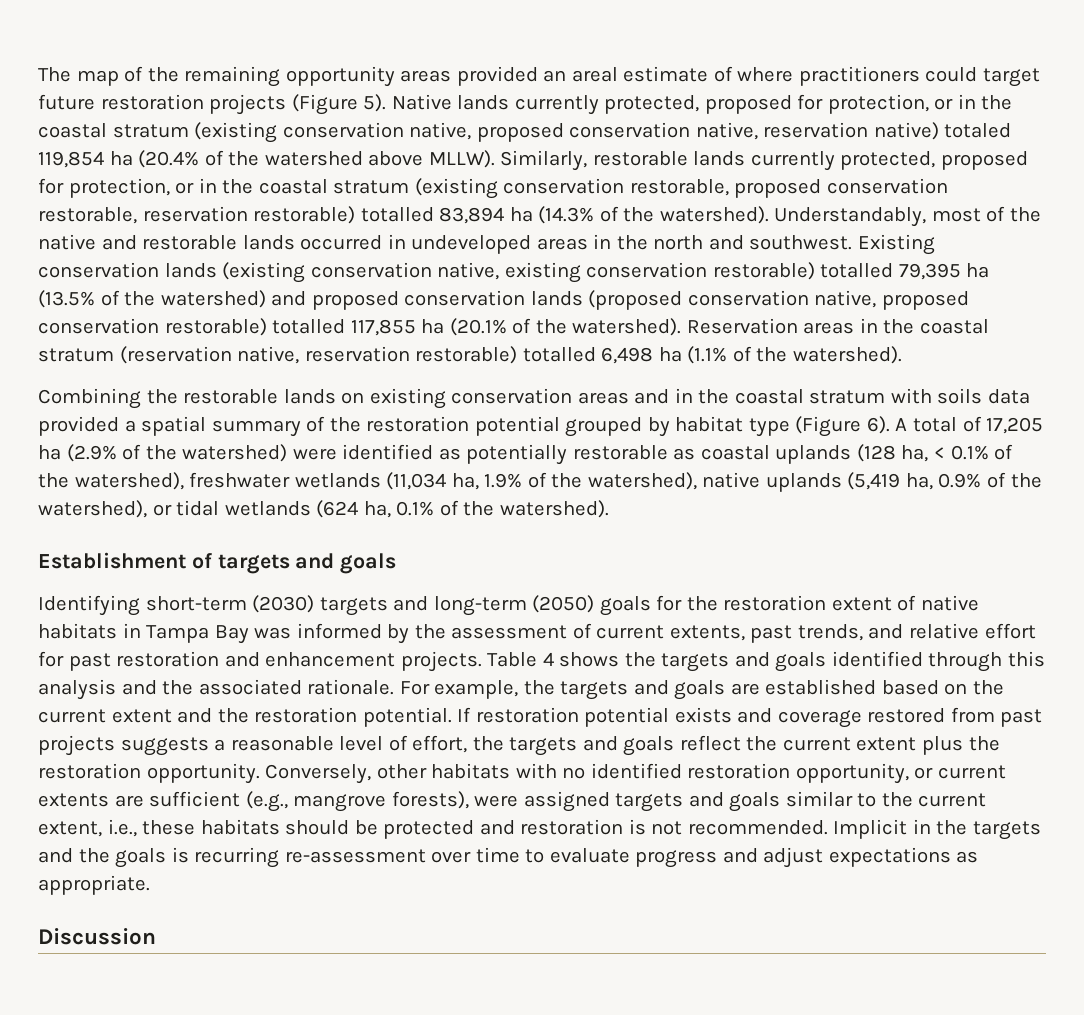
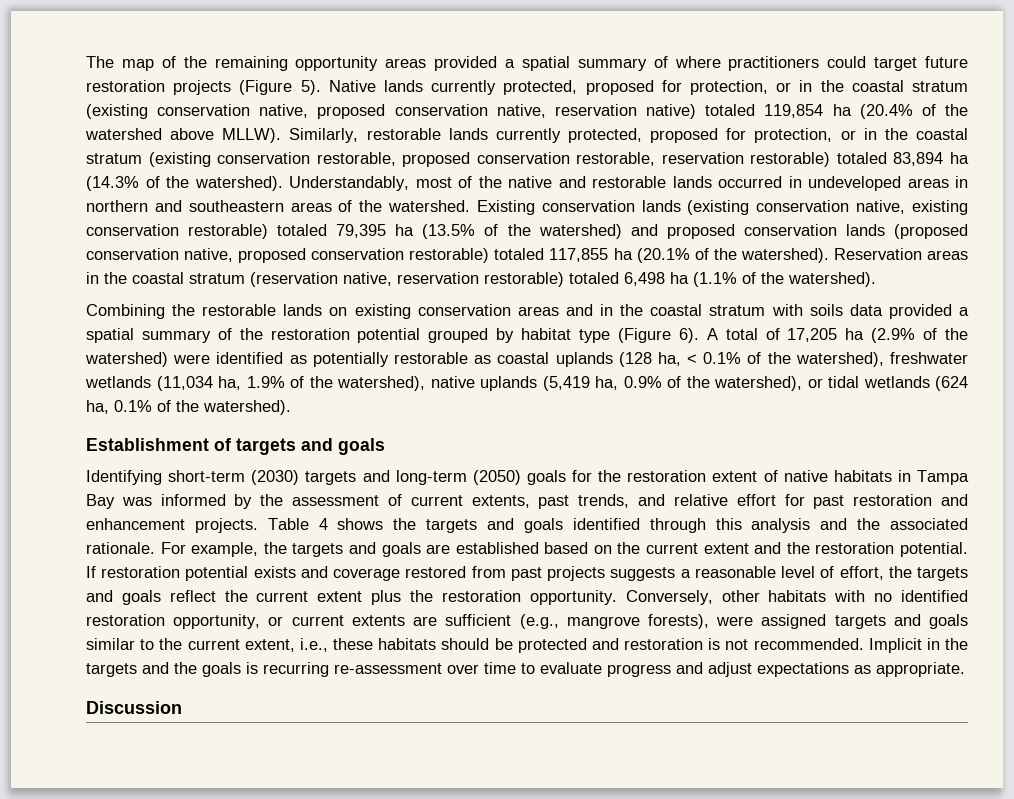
[543,66,709,82] an areal estimate -> [505,56,647,71] a spatial summary
[360,207,434,222] totalled -> [836,152,887,164] totaled
[616,235,853,250] the north and southwest. -> [86,200,471,212] northern and southeastern areas of the watershed.
[820,263,894,278] totalled -> [277,224,328,236] totaled
[272,319,346,334] totalled -> [494,248,545,260] totaled
[522,347,596,362] totalled -> [569,272,619,284] totaled

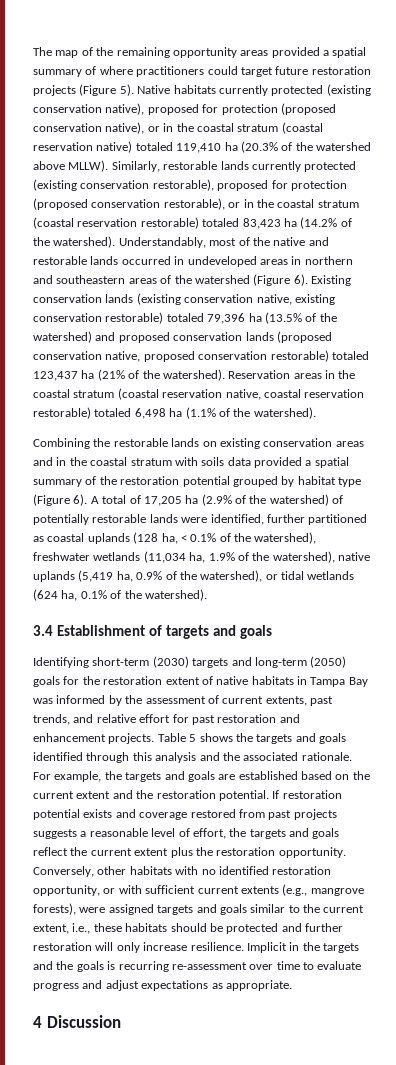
[383,80,969,95] [86,104,913,119] lands currently protected, proposed for protection, or in the coastal stratum (existing conservation native, proposed conservation native, reservation native) totaled 119,854 ha (20.4% -> [173,84,371,96] [33,103,336,115] [33,122,323,134] [33,141,278,153] habitats currently protected (existing conservation native), proposed for protection (proposed conservation native), or in the coastal stratum (coastal reservation native) totaled 119,410 ha (20.3%
[568,128,968,143] [86,152,969,167] [86,176,139,191] protected, proposed for protection, or in the coastal stratum (existing conservation restorable, proposed conservation restorable, reservation restorable) totaled 83,894 ha (14.3% -> [304,161,357,172] [33,179,347,191] [33,198,359,210] [33,217,338,229] protected (existing conservation restorable), proposed for protection (proposed conservation restorable), or in the coastal stratum (coastal reservation restorable) totaled 83,423 ha (14.2%
[388,200,471,212] watershed. -> [194,274,308,286] watershed (Figure 6).
[336,224,387,238] 79,395 -> [207,313,246,324] 79,396
[549,248,690,263] 117,855 ha (20.1% -> [33,369,125,381] 123,437 ha (21%
[250,272,392,287] (reservation native, -> [117,388,301,400] (coastal reservation native, coastal
[173,352,468,367] were identified as potentially restorable -> [332,495,344,504] [33,514,368,525] of potentially restorable lands were identified, further partitioned
(291, 407) none -> [33,625,53,636] 3.4
[318,518,328,530] 4 -> [189,734,197,742] 5
[291,614,512,626] current extents are sufficient -> [118,885,279,894] with sufficient current extents
[624,638,864,650] restoration is not recommended. -> [305,923,343,932] [33,942,244,953] further restoration will only increase resilience.
(965, 669) none -> [33,1016,42,1028] 4

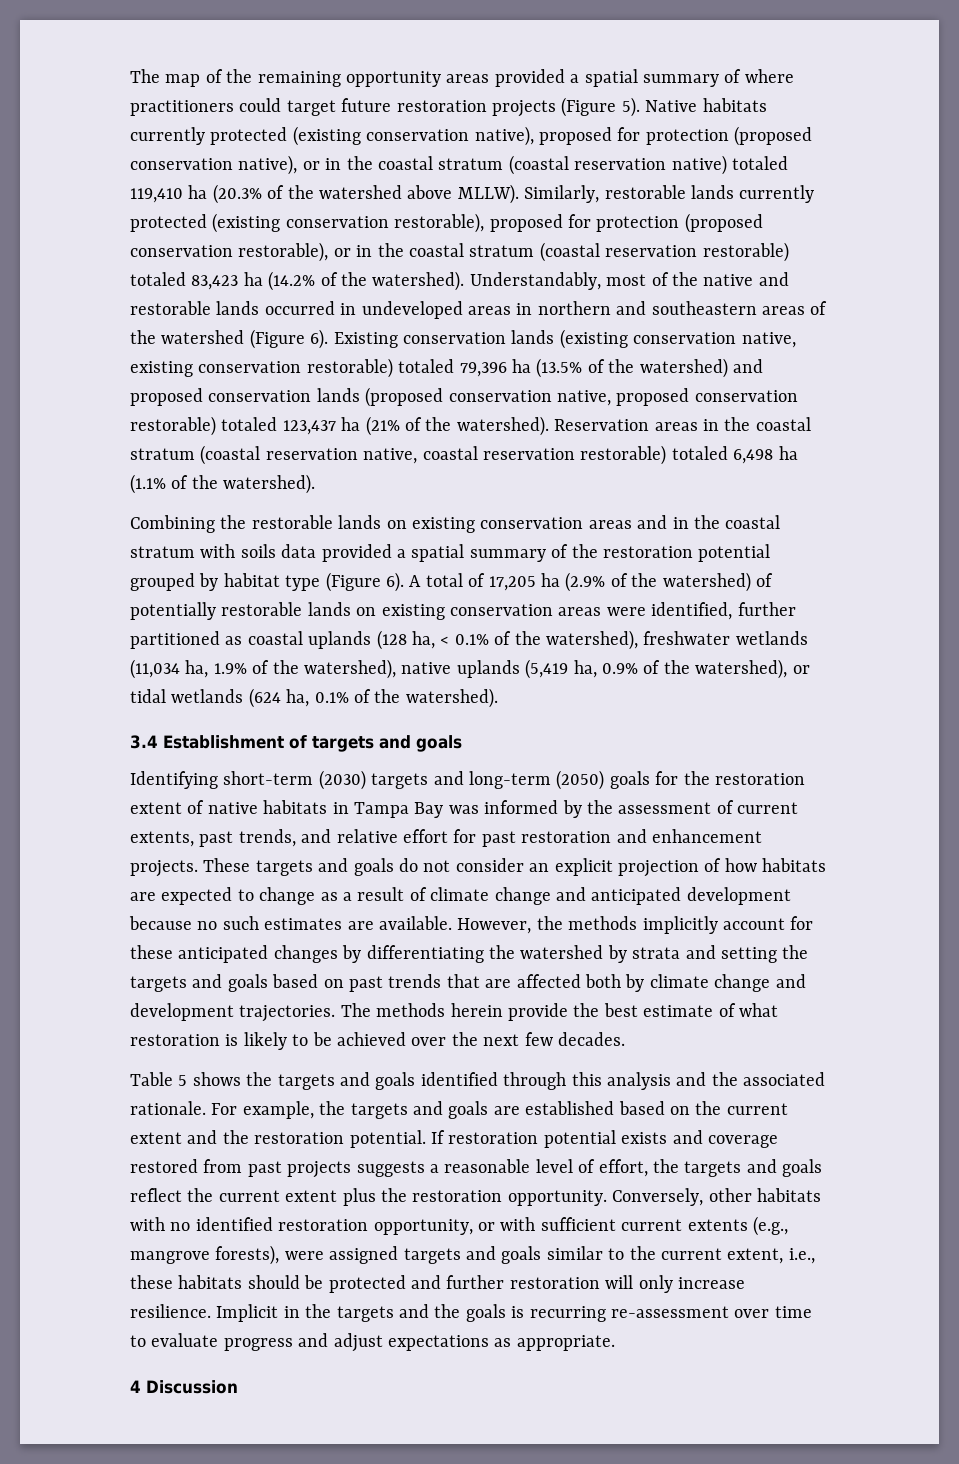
(178, 518) none -> [356,604,602,620] on existing conservation areas
(155, 738) none -> [203,858,827,877] [130,887,791,905] [129,916,814,934] [130,945,809,963] [130,974,806,992] [130,1003,778,1022] [130,1032,625,1050] These targets and goals do not consider an explicit projection of how habitats are expected to change as a result of climate change and anticipated development because no such estimates are available. However, the methods implicitly account for these anticipated changes by differentiating the watershed by strata and setting the targets and goals based on past trends that are affected both by climate change and development trajectories. The methods herein provide the best estimate of what restoration is likely to be achieved over the next few decades. //

